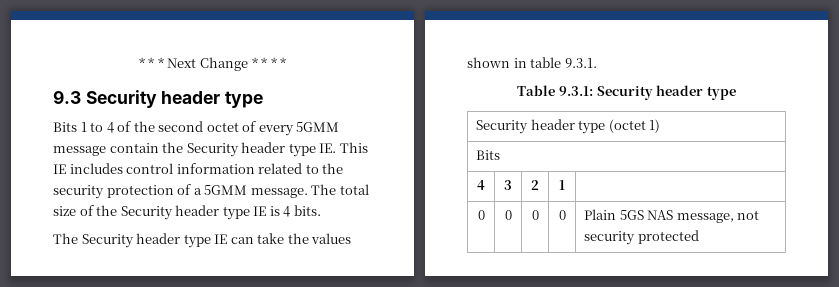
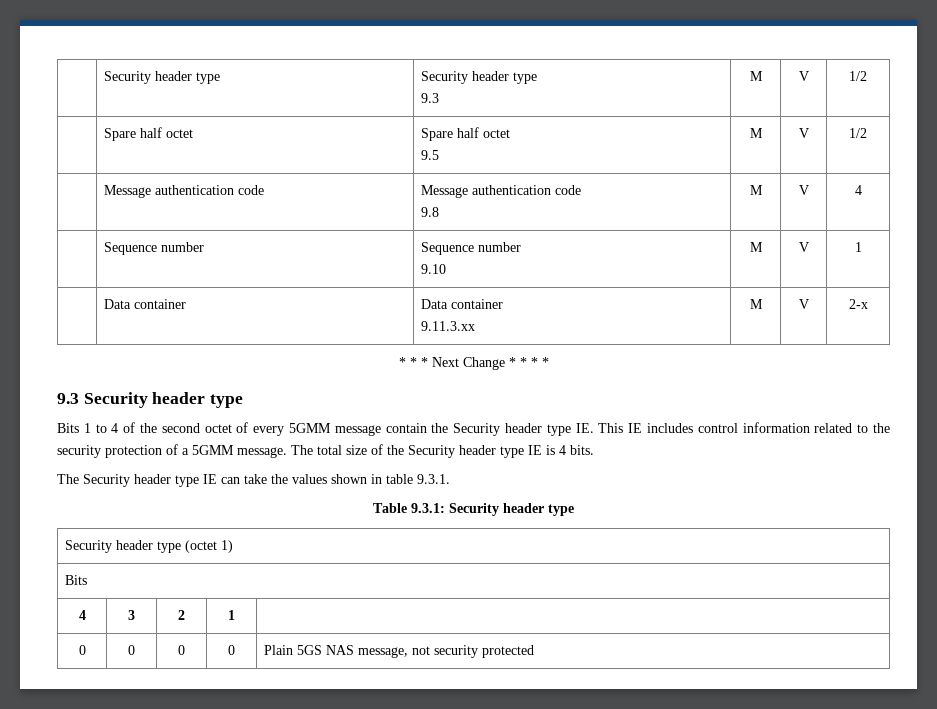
(138, 62) none -> [103,71,220,84] [420,71,537,84] [420,93,439,103] [749,71,763,81] [798,71,809,81] [849,71,867,81] [103,127,193,141] [420,127,510,141] [420,150,439,160] [749,128,763,138] [798,128,809,138] [849,128,867,138] [103,185,264,198] [420,185,581,198] [420,207,439,217] [749,185,763,195] [798,185,809,195] [854,185,862,195] [103,242,204,255] [420,242,521,255] [420,264,446,274] [749,242,763,252] [798,242,809,252] [854,242,862,252] [103,299,186,309] [420,299,503,309] [420,321,475,331] [749,299,763,309] [798,299,809,309] [848,299,868,309] | Security header type | Security header type // 9.3 | M | V | 1/2 // | Spare half octet | Spare half octet // 9.5 | M | V | 1/2 // | Message authentication code | Message authentication code // 9.8 | M | V | 4 // | Sequence number | Sequence number // 9.10 | M | V | 1 // | Data container | Data container // 9.11.3.xx | M | V | 2-x //

